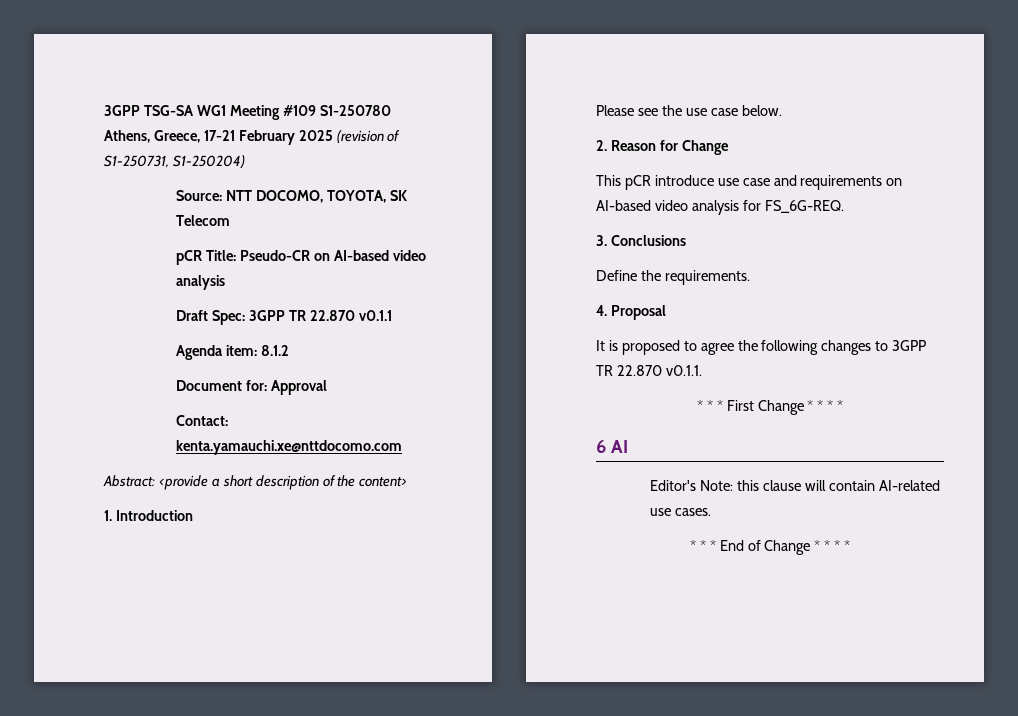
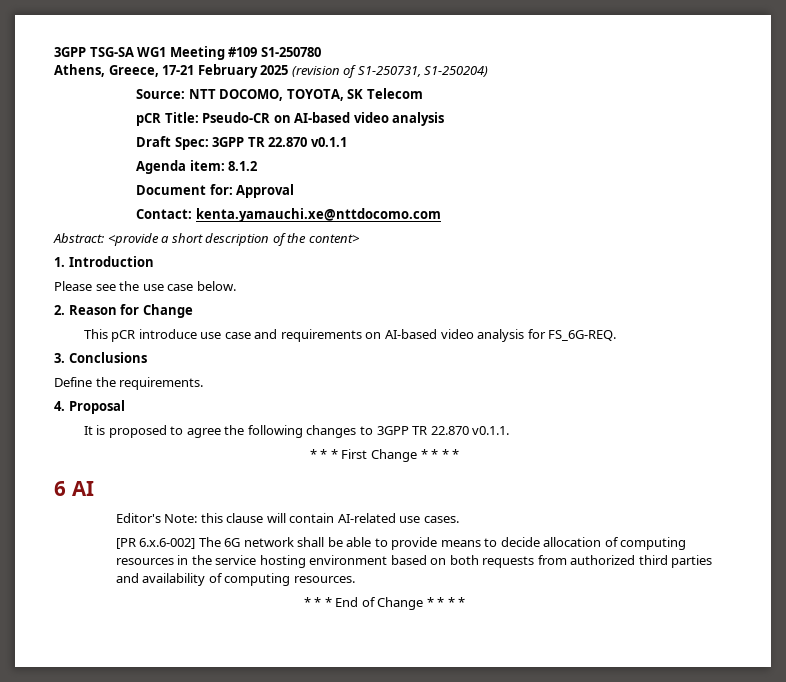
(712, 512) none -> [115,537,687,550] [115,555,713,568] [115,573,355,586] // [PR 6.x.6-002] The 6G network shall be able to provide means to decide allocation of computing resources in the service hosting environment based on both requests from authorized third parties and availability of computing resources.

